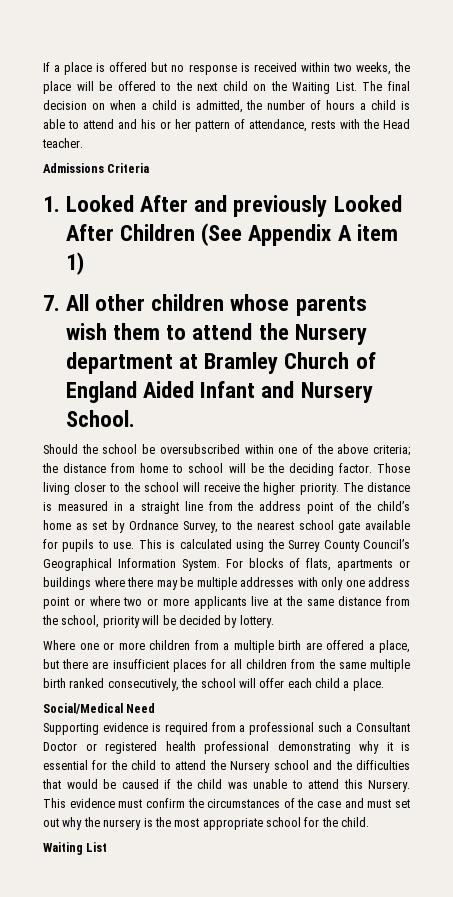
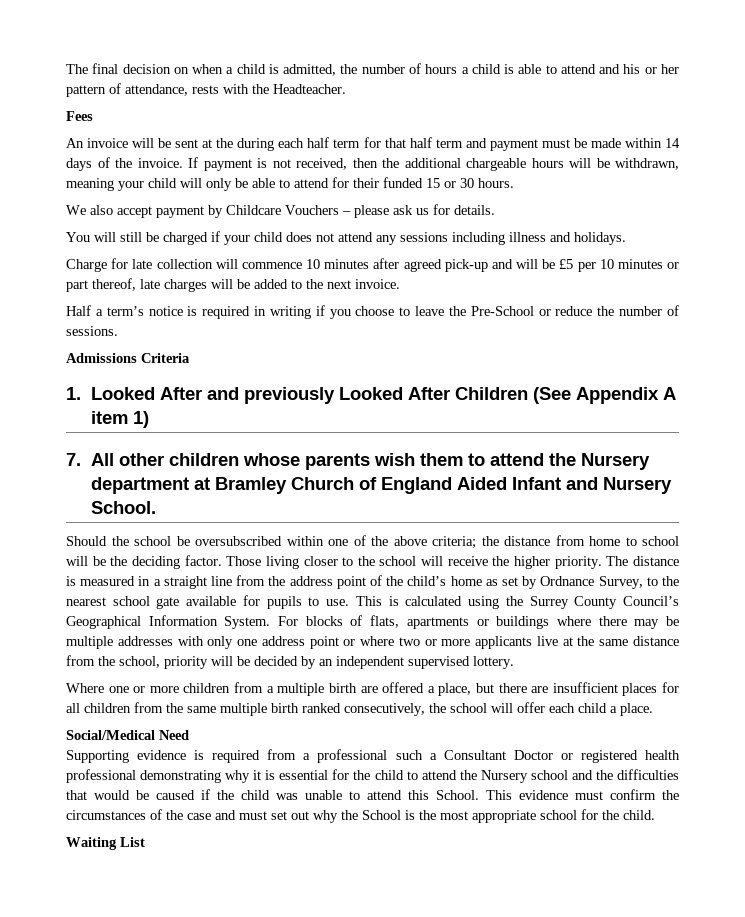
[43,62,410,75] [43,81,357,94] If a place is offered but no response is received within two weeks, the place will be offered to the next child on the Waiting List. -> (66, 69) none
[383,119,410,129] [42,138,83,148] Head teacher. -> [273,84,346,94] [66,111,93,121] [66,137,680,151] [66,157,679,171] [66,177,514,191] [66,204,495,218] [66,231,626,245] [66,258,679,272] [66,278,400,292] [66,305,680,319] [66,326,118,336] Headteacher. // Fees // An invoice will be sent at the during each half term for that half term and payment must be made within 14 days of the invoice. If payment is not received, then the additional chargeable hours will be withdrawn, meaning your child will only be able to attend for their funded 15 or 30 hours. // We also accept payment by Childcare Vouchers – please ask us for details. // You will still be charged if your child does not attend any sessions including illness and holidays. // Charge for late collection will commence 10 minutes after agreed pick-up and will be £5 per 10 minutes or part thereof, late charges will be added to the next invoice. // Half a term’s notice is required in writing if you choose to leave the Pre-School or reduce the number of sessions.
(238, 621) none -> [319,656,470,669] an independent supervised
[368,780,410,792] Nursery. -> [436,790,479,800] School.
[103,819,142,830] nursery -> [362,810,401,820] School

